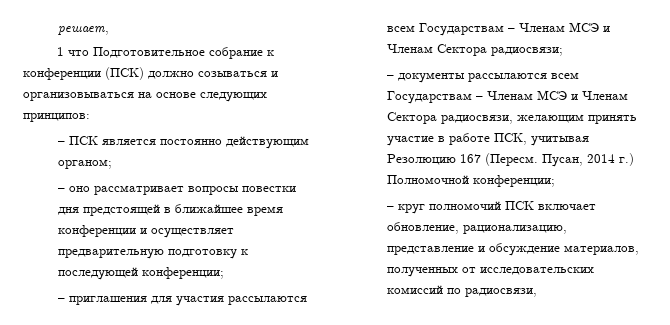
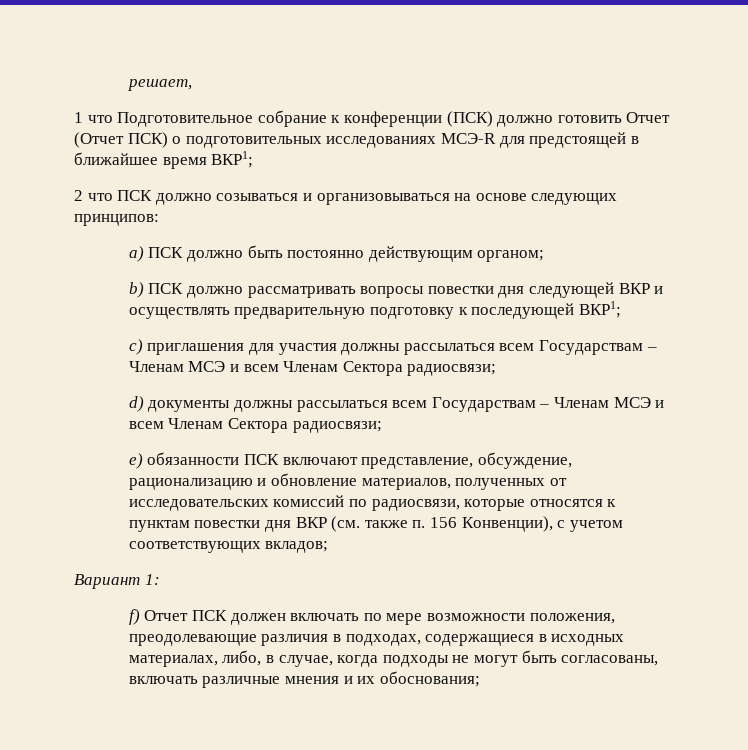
(194, 75) none -> [557,112,671,123] [74,132,639,148] [74,151,254,169] [74,190,212,205] готовить Отчет (Отчет ПСК) о подготовительных исследованиях МСЭ-R для предстоящей в ближайшее время ВКР1; // 2 что ПСК должно
[58,136,157,145] – ПСК является -> [128,245,283,262] a) ПСК должно быть
[58,185,297,195] [58,204,284,216] [58,225,235,238] – оно рассматривает вопросы повестки дня предстоящей в ближайшее время конференции и осуществляет -> [128,282,664,298] [128,307,230,319] b) ПСК должно рассматривать вопросы повестки дня следующей ВКР и осуществлять
[142,267,225,279] [58,298,66,302] конференции; // – -> [578,301,621,318] [128,339,143,355] ВКР1; // c)
[228,296,308,305] [387,22,611,36] [387,44,564,56] [387,72,580,83] [387,90,629,104] [387,112,638,124] [387,133,590,146] [387,153,635,167] [387,175,556,187] [387,201,597,214] [387,222,568,234] [387,243,561,256] рассылаются всем Государствам – Членам МСЭ и Членам Сектора радиосвязи; // – документы рассылаются всем Государствам – Членам МСЭ и Членам Сектора радиосвязи, желающим принять участие в работе ПСК, учитывая Резолюцию 167 (Пересм. Пусан, 2014 г.) Полномочной конференции; // – круг полномочий ПСК включает обновление, рационализацию, представление и обсуждение -> [341,340,657,355] [128,361,497,376] [128,396,665,412] [128,418,382,433] [128,452,572,469] [128,473,358,490] должны рассылаться всем Государствам – Членам МСЭ и всем Членам Сектора радиосвязи; // d) документы должны рассылаться всем Государствам – Членам МСЭ и всем Членам Сектора радиосвязи; // e) обязанности ПСК включают представление, обсуждение, рационализацию и обновление
(538, 292) none -> [464,499,617,511] [128,516,623,532] [128,541,329,553] [74,574,160,589] [128,609,615,625] [128,634,625,646] [128,650,659,667] [128,671,480,688] которые относятся к пунктам повестки дня ВКР (см. также п. 156 Конвенции), с учетом соответствующих вкладов; // Вариант 1: // f) Отчет ПСК должен включать по мере возможности положения, преодолевающие различия в подходах, содержащиеся в исходных материалах, либо, в случае, когда подходы не могут быть согласованы, включать различные мнения и их обоснования;

